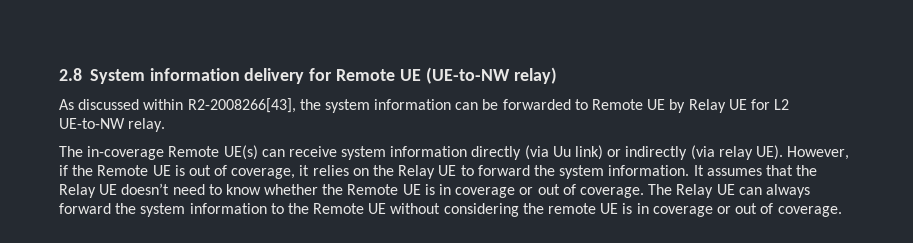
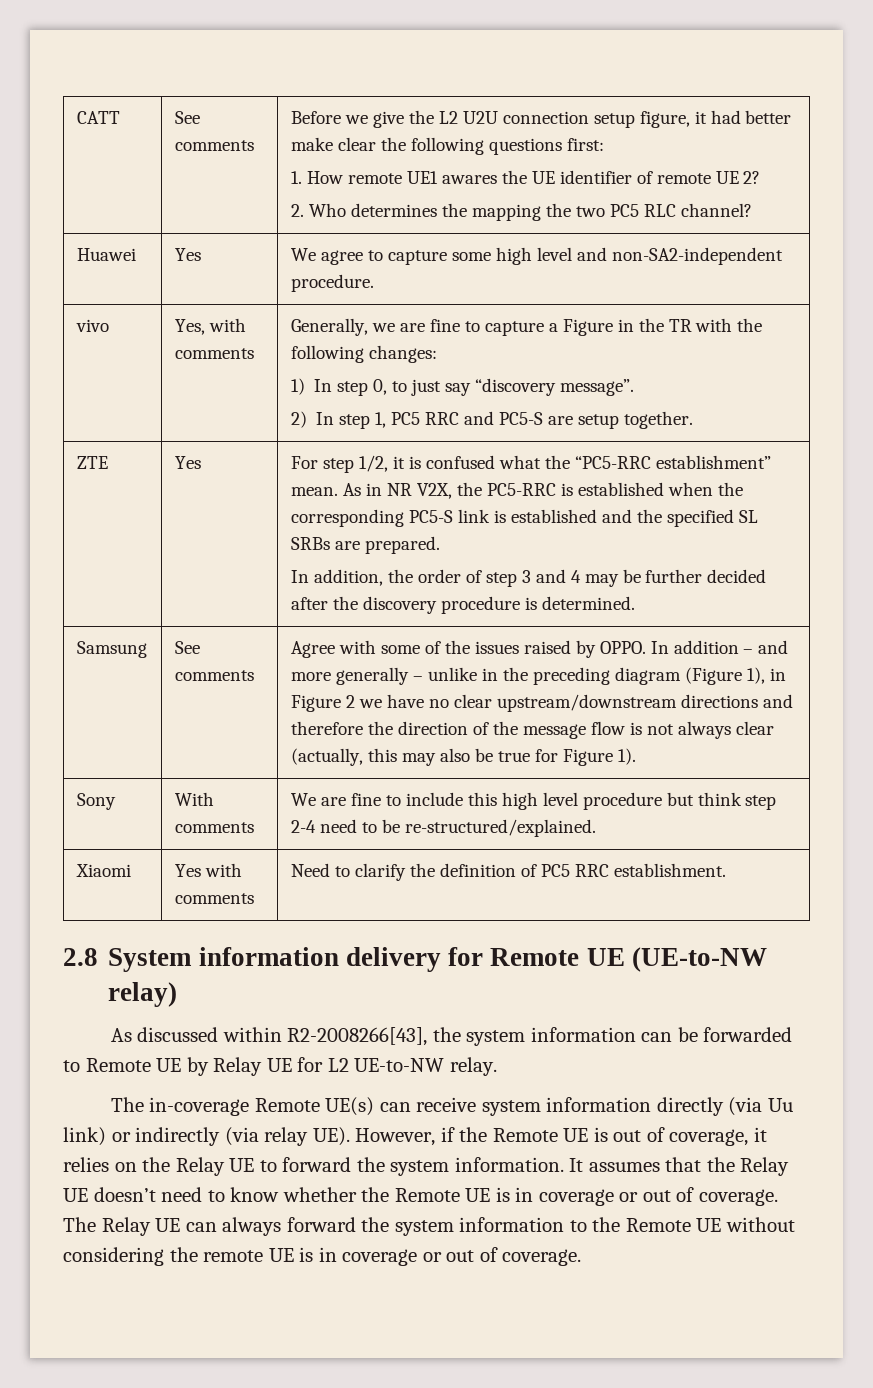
(59, 74) none -> [76,111,120,124] [174,111,200,124] [174,140,254,151] [290,110,792,128] [290,137,604,155] [290,170,761,184] [290,203,752,221] [76,248,136,261] [174,248,201,261] [290,247,783,265] [290,274,374,292] [75,319,109,332] [174,318,246,335] [174,348,254,359] [290,318,763,336] [290,345,437,363] [290,378,634,396] [290,411,693,429] [76,456,108,469] [174,456,201,469] [290,455,771,473] [290,482,743,499] [290,509,758,527] [290,536,440,554] [290,569,767,587] [290,596,635,614] [76,641,147,658] [174,641,200,654] [174,670,254,681] [290,640,789,658] [290,667,786,685] [290,694,793,712] [290,721,774,739] [290,748,636,766] [76,793,116,810] [174,792,214,806] [174,822,254,833] [290,792,777,810] [290,819,596,837] [75,864,131,877] [174,863,242,877] [174,893,254,904] [290,863,726,881] CATT | See comments | Before we give the L2 U2U connection setup figure, it had better make clear the following questions first: // 1. How remote UE1 awares the UE identifier of remote UE 2? // 2. Who determines the mapping the two PC5 RLC channel? // Huawei | Yes | We agree to capture some high level and non-SA2-independent procedure. // vivo | Yes, with comments | Generally, we are fine to capture a Figure in the TR with the following changes: // 1) In step 0, to just say “discovery message”. // 2) In step 1, PC5 RRC and PC5-S are setup together. // ZTE | Yes | For step 1/2, it is confused what the “PC5-RRC establishment” mean. As in NR V2X, the PC5-RRC is established when the corresponding PC5-S link is established and the specified SL SRBs are prepared. // In addition, the order of step 3 and 4 may be further decided after the discovery procedure is determined. // Samsung | See comments | Agree with some of the issues raised by OPPO. In addition – and more generally – unlike in the preceding diagram (Figure 1), in Figure 2 we have no clear upstream/downstream directions and therefore the direction of the message flow is not always clear (actually, this may also be true for Figure 1). // Sony | With comments | We are fine to include this high level procedure but think step 2-4 need to be re-structured/explained. // Xiaomi | Yes with comments | Need to clarify the definition of PC5 RRC establishment. //

